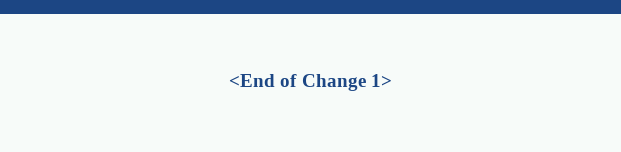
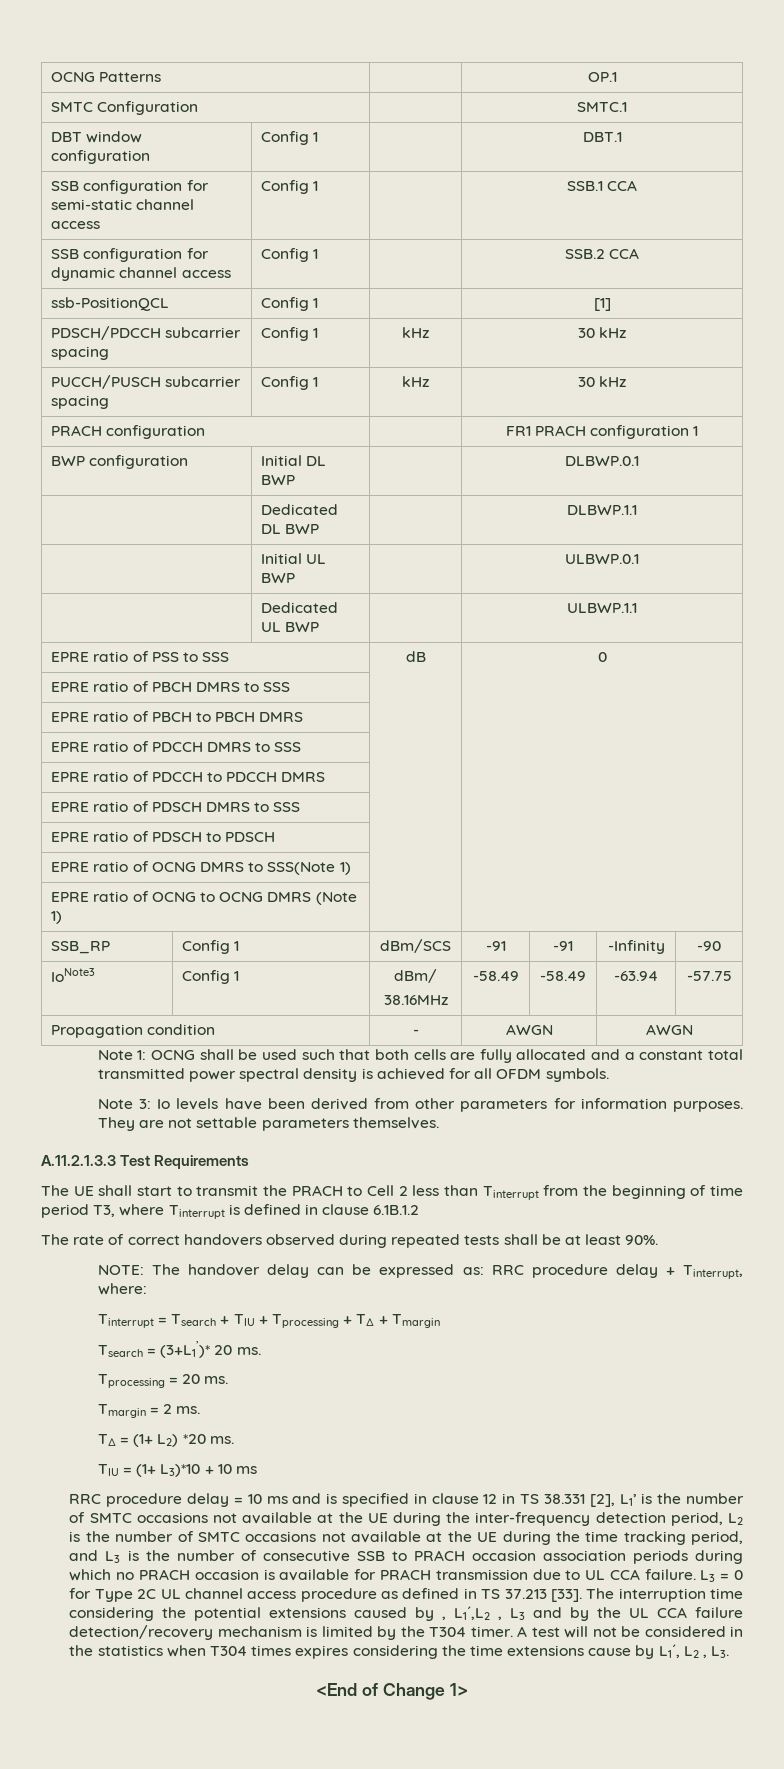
(229, 80) none -> [51,72,162,82] [587,72,617,82] [51,101,199,115] [576,102,627,112] [51,131,143,143] [51,150,151,164] [261,131,319,145] [582,132,622,142] [51,180,209,194] [51,199,195,210] [51,221,101,229] [261,180,319,194] [566,180,638,191] [51,248,209,262] [51,267,231,281] [261,248,319,262] [564,248,640,259] [51,297,170,311] [261,297,319,311] [593,298,611,311] [51,326,242,340] [51,346,110,360] [261,327,319,341] [402,327,429,338] [577,327,627,338] [51,375,242,389] [51,395,110,409] [261,376,319,390] [402,376,429,387] [577,376,627,387] [51,425,206,439] [505,425,699,439] [51,455,189,469] [261,455,327,466] [261,475,296,485] [564,456,639,466] [261,504,339,515] [261,524,320,534] [566,505,637,515] [261,553,327,564] [261,573,296,583] [564,554,639,564] [261,602,339,613] [261,622,320,632] [566,603,637,613] [51,651,230,662] [405,651,426,662] [597,652,607,662] [51,681,291,692] [51,711,304,722] [51,741,302,752] [51,771,326,782] [51,801,301,812] [51,831,276,842] [51,861,351,875] [51,891,357,905] [51,911,63,924] [51,941,111,954] [182,940,240,954] [380,939,451,953] [485,941,506,951] [553,941,573,951] [607,940,665,954] [697,941,721,951] [51,968,96,982] [182,970,240,984] [394,969,437,983] [383,995,448,1005] [472,971,519,981] [540,971,586,981] [614,971,658,981] [686,971,732,981] [51,1024,216,1038] [412,1029,419,1035] [505,1024,553,1035] [646,1024,693,1035] [97,1049,743,1063] [97,1068,609,1082] [97,1098,743,1112] [97,1117,439,1131] [41,1155,250,1169] [41,1185,743,1200] [41,1204,420,1219] [41,1234,659,1248] [97,1264,743,1279] [97,1283,147,1295] [97,1314,440,1328] [97,1341,261,1358] [97,1374,229,1388] [97,1404,201,1418] [97,1434,234,1447] [97,1464,257,1477] [69,1493,744,1507] [69,1512,744,1526] [69,1531,743,1545] [69,1550,744,1564] [69,1569,743,1582] [69,1588,743,1602] [69,1606,743,1621] [69,1625,743,1640] [69,1644,730,1659] OCNG Patterns | | OP.1 // SMTC Configuration | | SMTC.1 // DBT window configuration | Config 1 | | DBT.1 // SSB configuration for semi-static channel access | Config 1 | | SSB.1 CCA // SSB configuration for dynamic channel access | Config 1 | | SSB.2 CCA // ssb-PositionQCL | Config 1 | | [1] // PDSCH/PDCCH subcarrier spacing | Config 1 | kHz | 30 kHz // PUCCH/PUSCH subcarrier spacing | Config 1 | kHz | 30 kHz // PRACH configuration | | FR1 PRACH configuration 1 // BWP configuration | Initial DL BWP | | DLBWP.0.1 // | Dedicated DL BWP | | DLBWP.1.1 // | Initial UL BWP | | ULBWP.0.1 // | Dedicated UL BWP | | ULBWP.1.1 // EPRE ratio of PSS to SSS | dB | 0 // EPRE ratio of PBCH DMRS to SSS | | // EPRE ratio of PBCH to PBCH DMRS | | // EPRE ratio of PDCCH DMRS to SSS | | // EPRE ratio of PDCCH to PDCCH DMRS | | // EPRE ratio of PDSCH DMRS to SSS | | // EPRE ratio of PDSCH to PDSCH | | // EPRE ratio of OCNG DMRS to SSS(Note 1) | | // EPRE ratio of OCNG to OCNG DMRS (Note 1) | | // SSB_RP | Config 1 | dBm/SCS | -91 | -91 | -Infinity | -90 // IoNote3 | Config 1 | dBm/ // 38.16MHz | -58.49 | -58.49 | -63.94 | -57.75 // Propagation condition | - | AWGN | AWGN // Note 1: OCNG shall be used such that both cells are fully allocated and a constant total transmitted power spectral density is achieved for all OFDM symbols. // Note 3: Io levels have been derived from other parameters for information purposes. They are not settable parameters themselves. // A.11.2.1.3.3 Test Requirements // The UE shall start to transmit the PRACH to Cell 2 less than Tinterrupt from the beginning of time period T3, where Tinterrupt is defined in clause 6.1B.1.2 // The rate of correct handovers observed during repeated tests shall be at least 90%. // NOTE: The handover delay can be expressed as: RRC procedure delay + Tinterrupt, where: // Tinterrupt = Tsearch + TIU + Tprocessing + T∆ + Tmargin // Tsearch = (3+L1’)* 20 ms. // Tprocessing = 20 ms. // Tmargin = 2 ms. // T∆ = (1+ L2) *20 ms. // TIU = (1+ L3)*10 + 10 ms // RRC procedure delay = 10 ms and is specified in clause 12 in TS 38.331 [2], L1’ is the number of SMTC occasions not available at the UE during the inter-frequency detection period, L2 is the number of SMTC occasions not available at the UE during the time tracking period, and L3 is the number of consecutive SSB to PRACH occasion association periods during which no PRACH occasion is available for PRACH transmission due to UL CCA failure. L3 = 0 for Type 2C UL channel access procedure as defined in TS 37.213 [33]. The interruption time considering the potential extensions caused by , L1´,L2 , L3 and by the UL CCA failure detection/recovery mechanism is limited by the T304 timer. A test will not be considered in the statistics when T304 times expires considering the time extensions cause by L1´, L2 , L3. //

